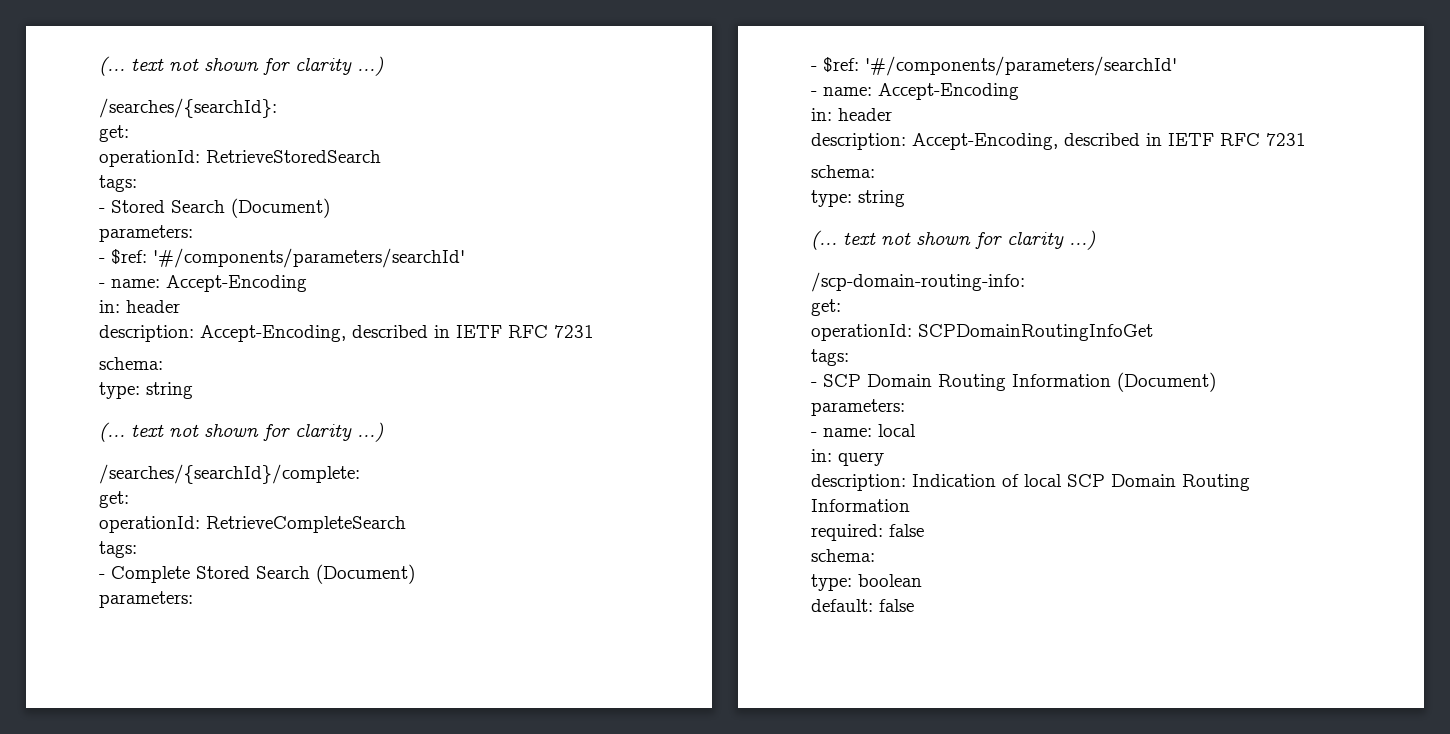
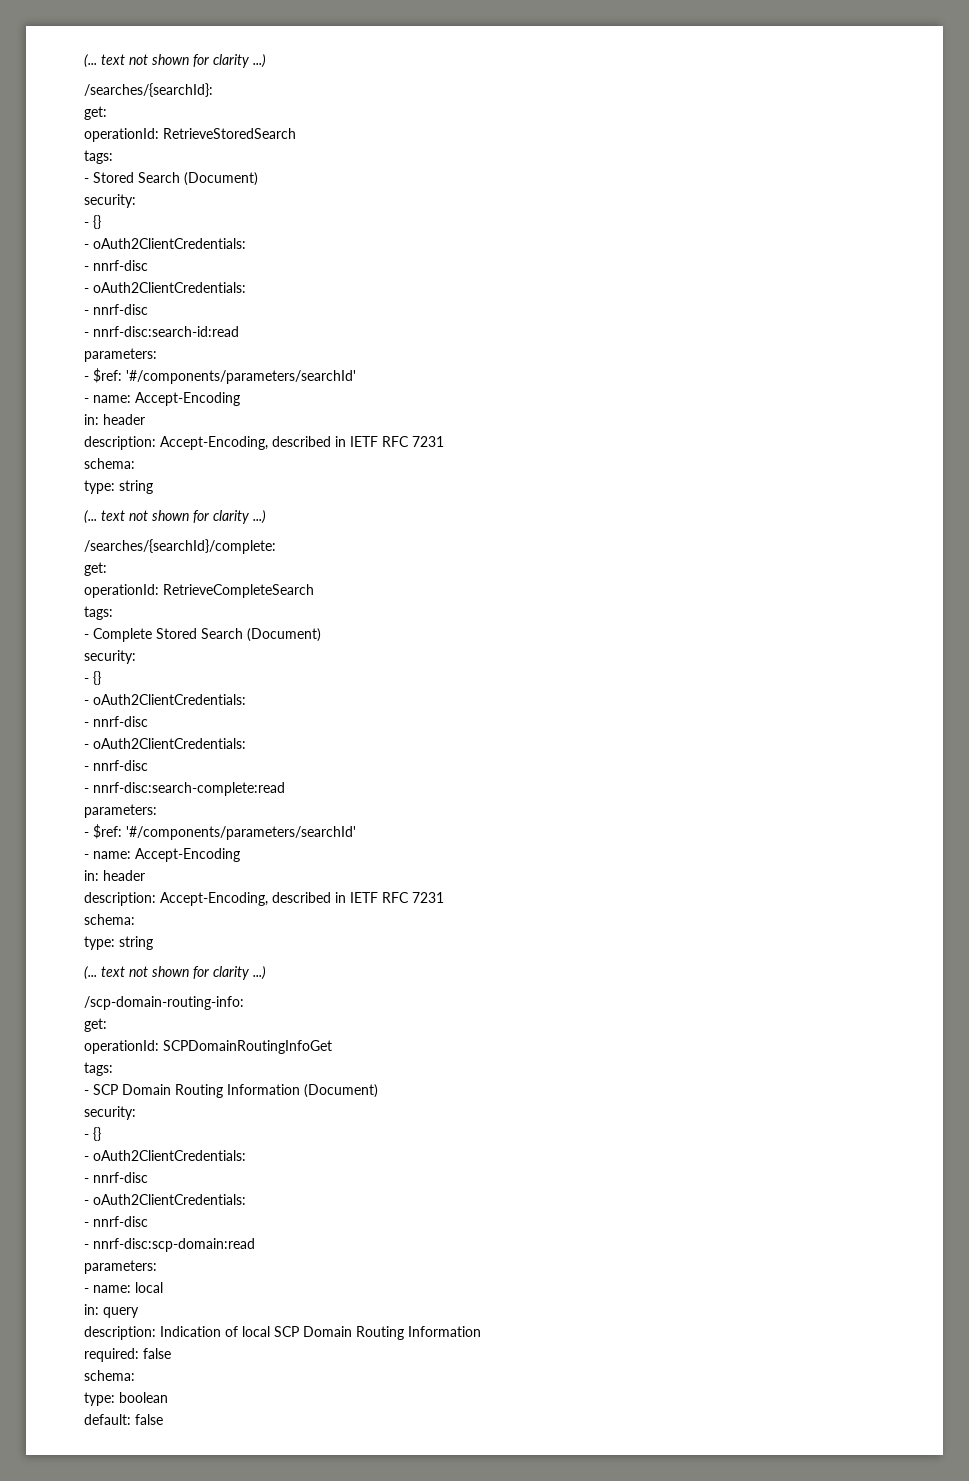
(330, 208) none -> [84,194,136,208] [84,215,101,229] [84,238,246,249] [84,260,148,271] [84,282,246,293] [84,304,148,315] [84,326,239,337] // security: // - {} // - oAuth2ClientCredentials: // - nnrf-disc // - oAuth2ClientCredentials: // - nnrf-disc // - nnrf-disc:search-id:read
(415, 574) none -> [84,650,136,664] [84,671,101,685] [84,694,246,705] [84,716,148,727] [84,738,246,749] [84,760,148,771] [84,782,285,796] // security: // - {} // - oAuth2ClientCredentials: // - nnrf-disc // - oAuth2ClientCredentials: // - nnrf-disc // - nnrf-disc:search-complete:read
(1216, 382) none -> [84,1106,136,1120] [84,1127,101,1141] [84,1150,246,1161] [84,1172,148,1183] [84,1194,246,1205] [84,1216,148,1227] [84,1238,255,1252] // security: // - {} // - oAuth2ClientCredentials: // - nnrf-disc // - oAuth2ClientCredentials: // - nnrf-disc // - nnrf-disc:scp-domain:read

